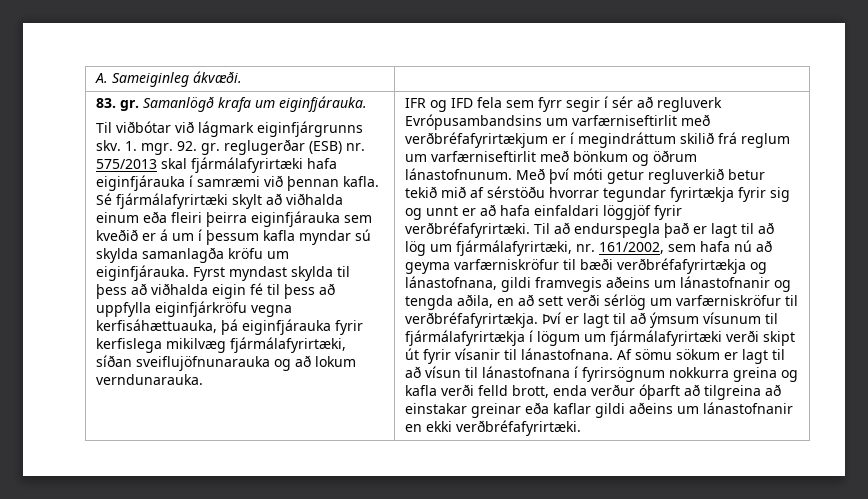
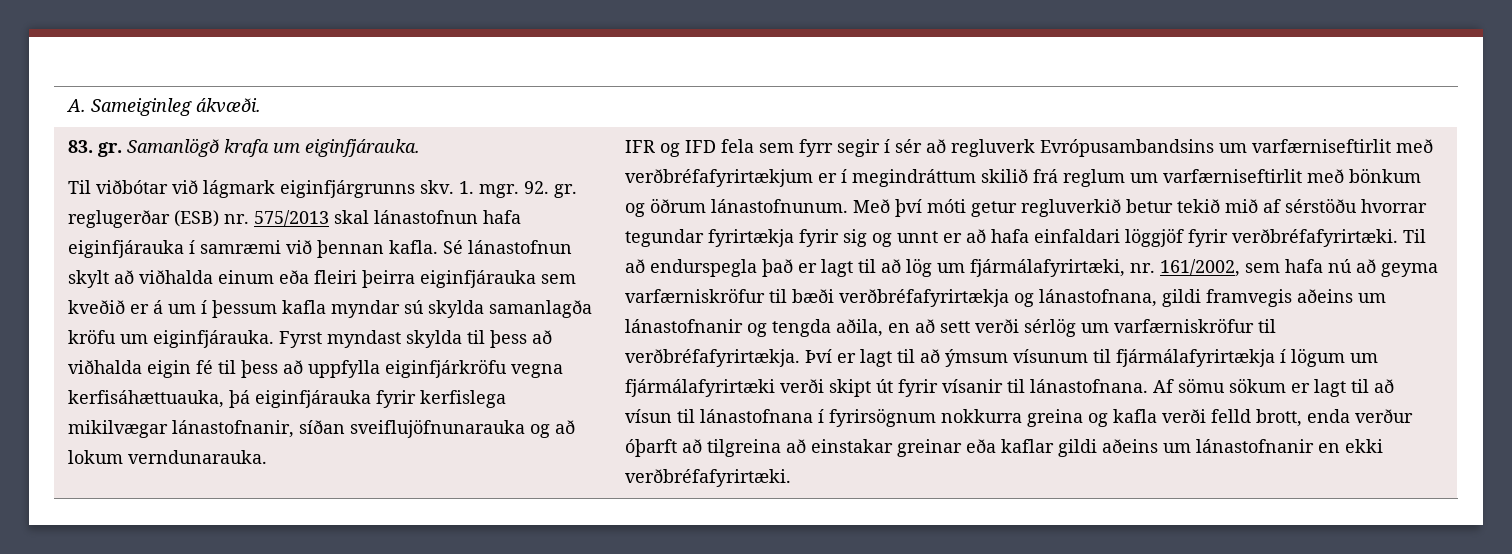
[191,157,304,173] fjármálafyrirtæki -> [373,210,478,224] lánastofnun
[116,193,229,209] fjármálafyrirtæki -> [467,240,572,254] lánastofnun
[166,337,347,353] mikilvæg fjármálafyrirtæki, -> [67,420,294,438] mikilvægar lánastofnanir,

